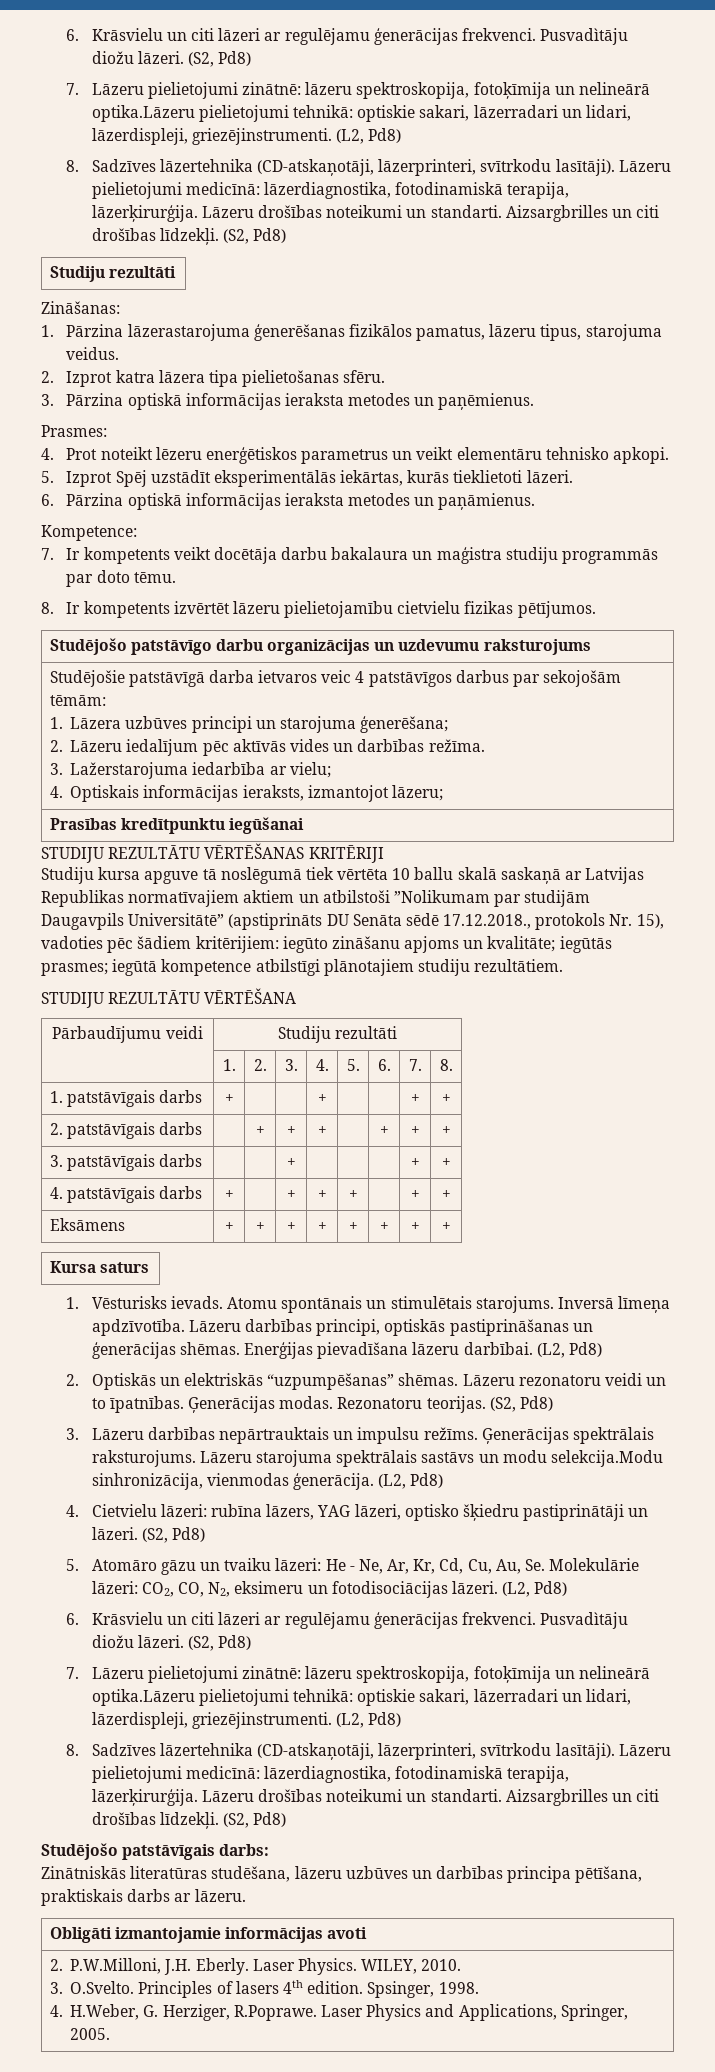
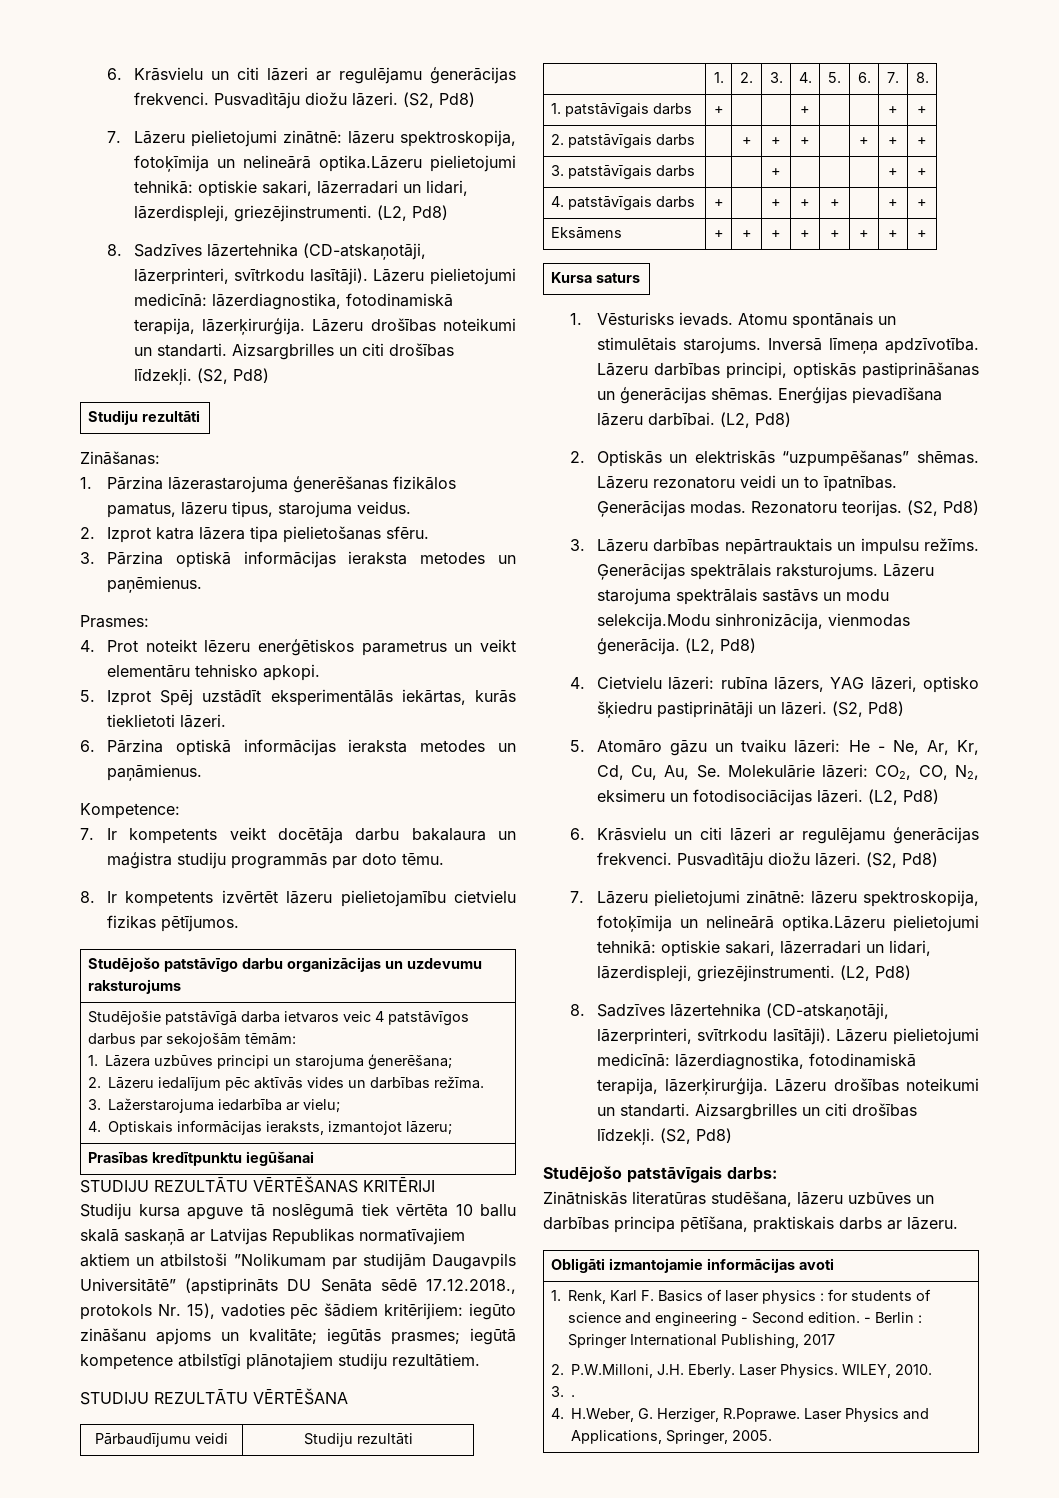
(368, 1933) none -> [550,1289,931,1304] [567,1312,922,1327] [567,1334,835,1349] 1. Renk, Karl F. Basics of laser physics : for students of science and engineering - Second edition. - Berlin : Springer International Publishing, 2017 //
[70,1980,479,1998] O.Svelto. Principles of lasers 4th edition. Spsinger, 1998. -> [570,1395,575,1397] .

